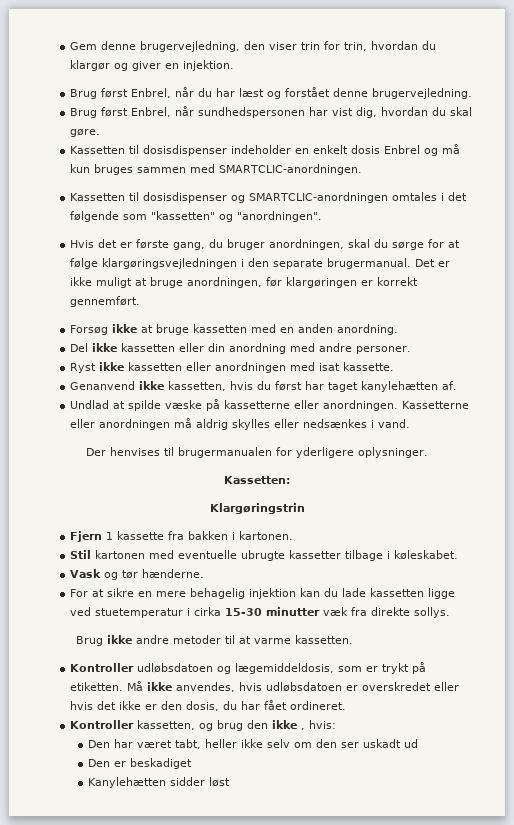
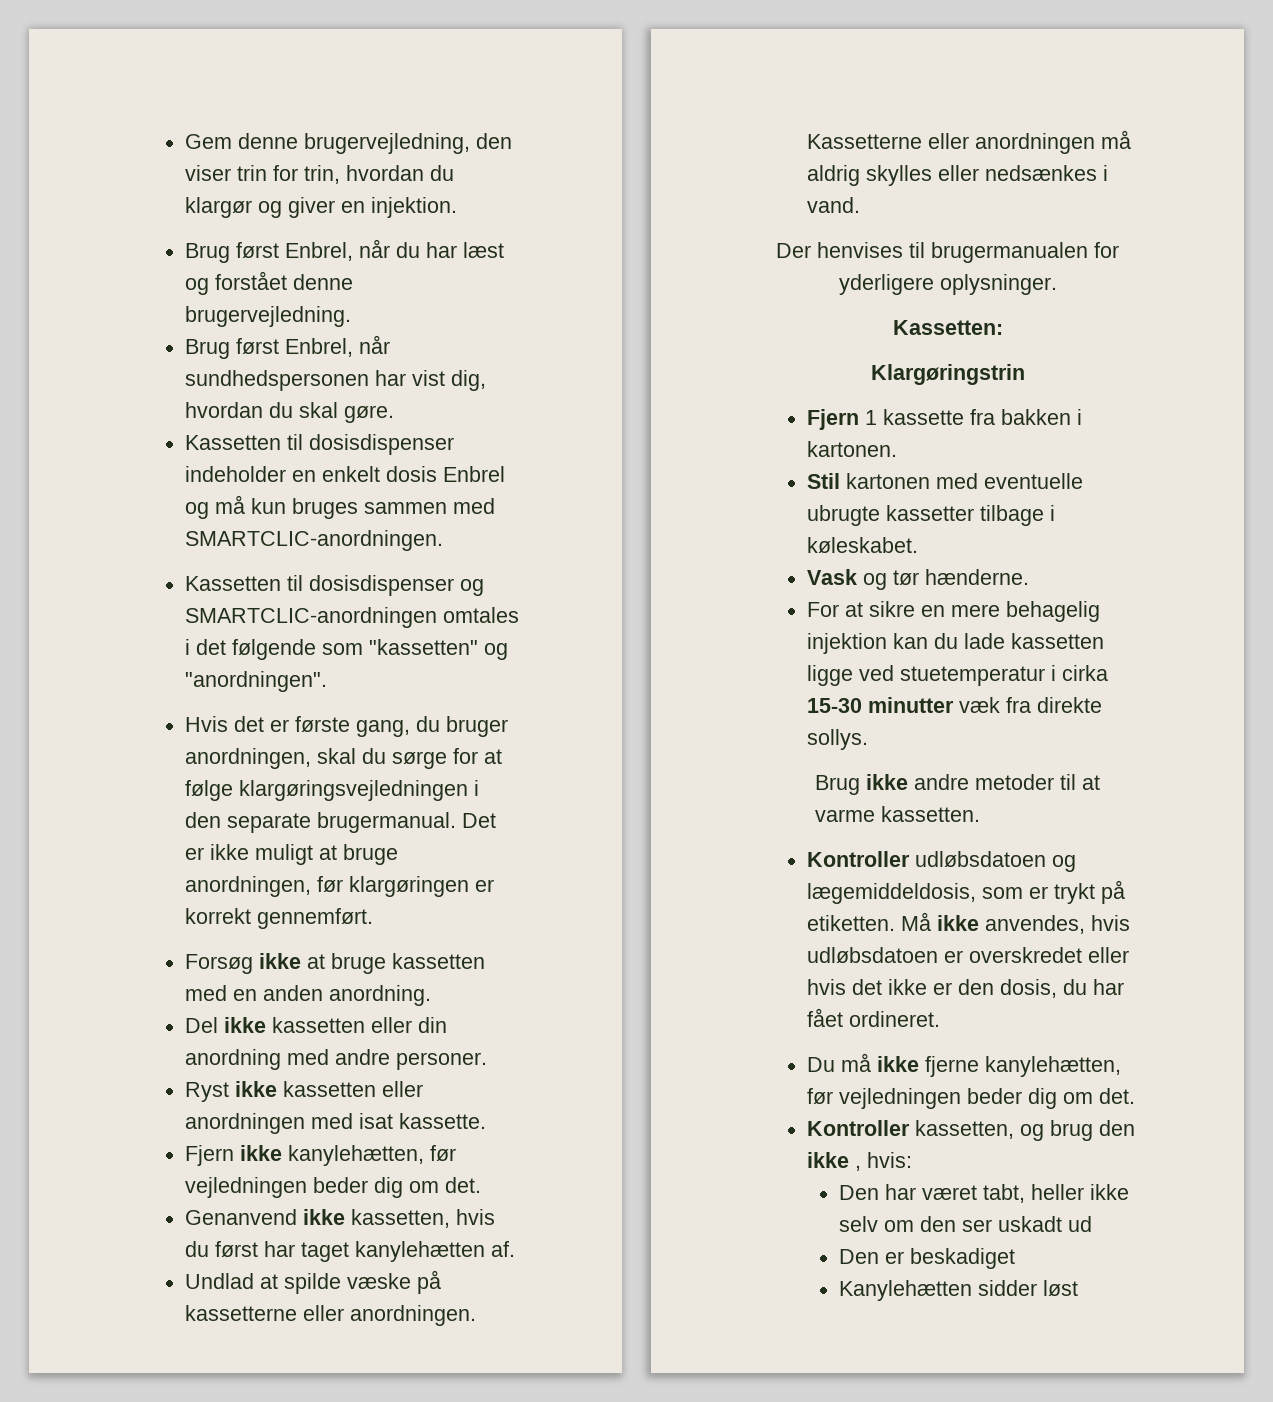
(394, 366) none -> [185,1145,457,1166] [185,1177,482,1198] // Fjern ikke kanylehætten, før vejledningen beder dig om det.
(346, 705) none -> [807,1053,1122,1077] [807,1088,1136,1109] // Du må ikke fjerne kanylehætten, før vejledningen beder dig om det.

